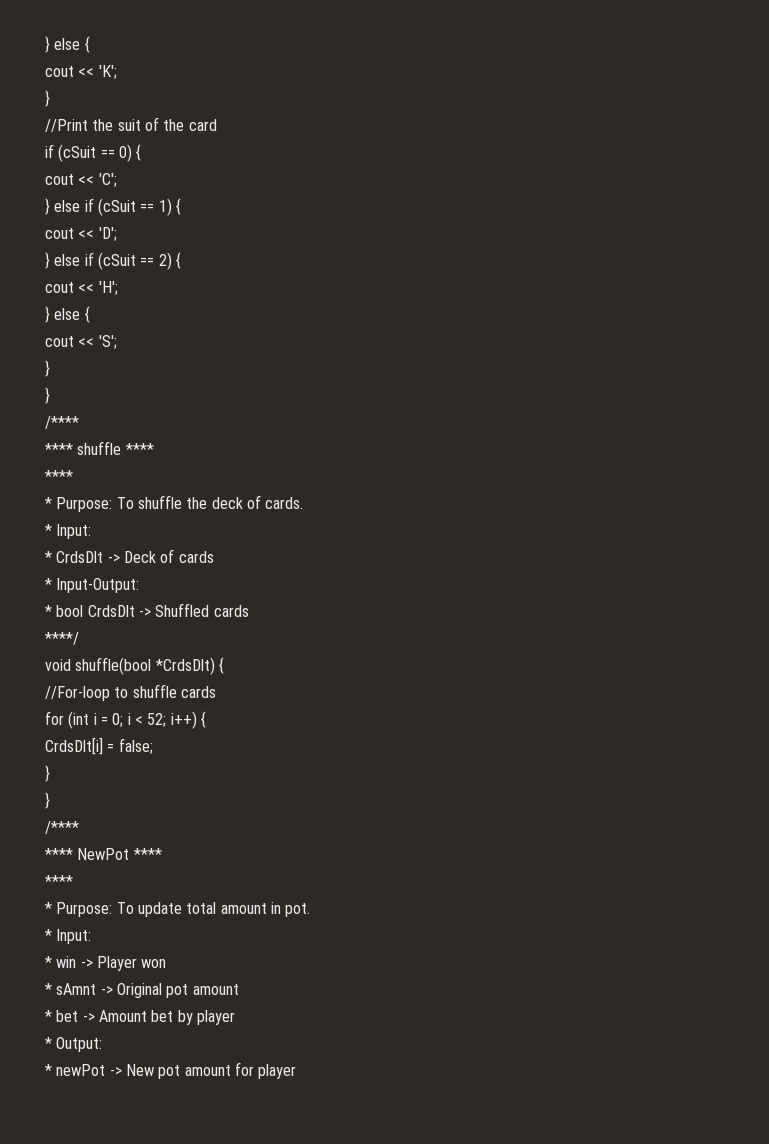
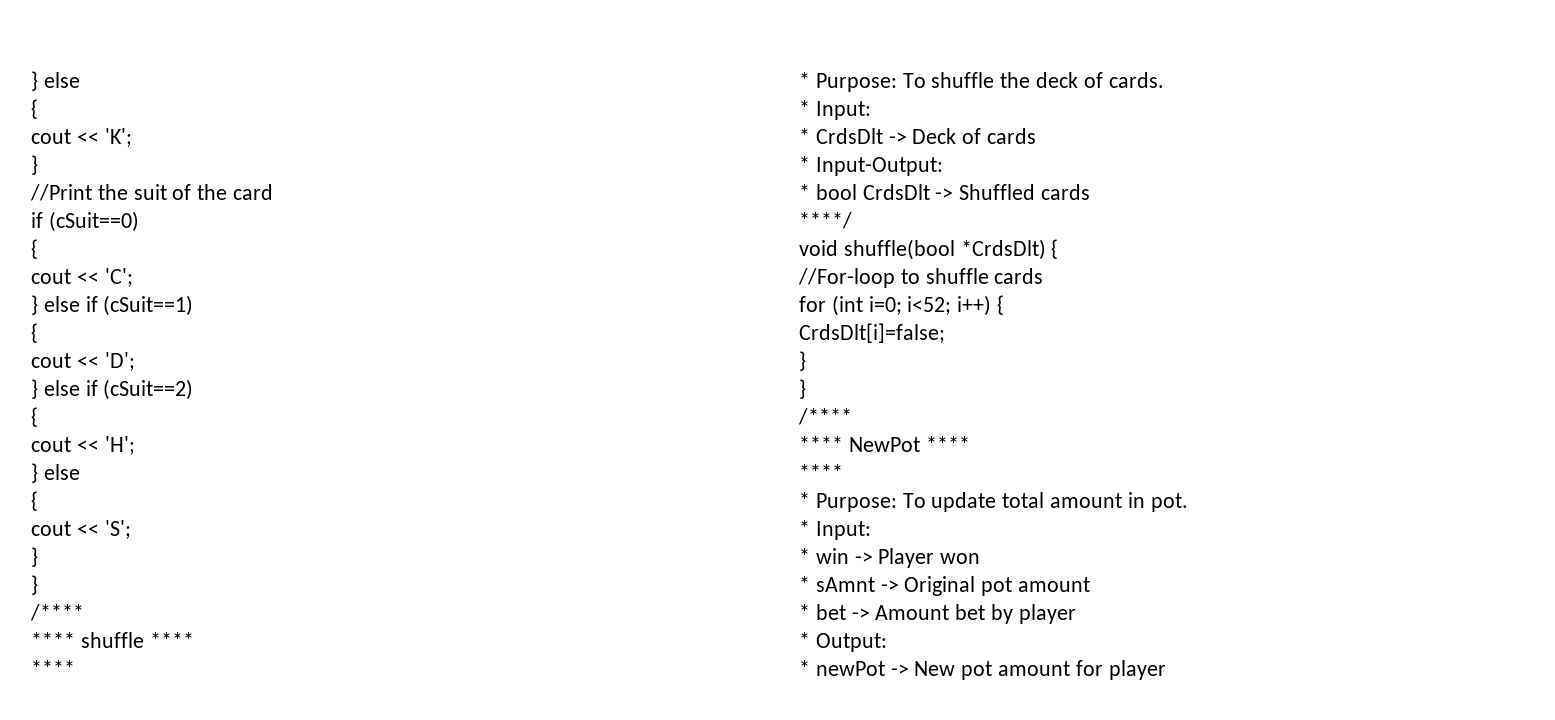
[45,36,81,53] } else -> [31,71,80,91] } else //
[58,144,132,162] (cSuit == 0) -> [48,211,139,232] (cSuit==0) //
[97,198,172,216] (cSuit == 1) -> [103,295,194,316] (cSuit==1) //
[97,252,172,270] (cSuit == 2) -> [103,379,194,400] (cSuit==2) //
(81, 314) none -> (80, 472) //
[93,713,167,727] i = 0; i < 52; -> [868,296,952,315] i=0; i<52;
[45,737,153,755] CrdsDlt[i] = false; -> [799,323,945,343] CrdsDlt[i]=false;

